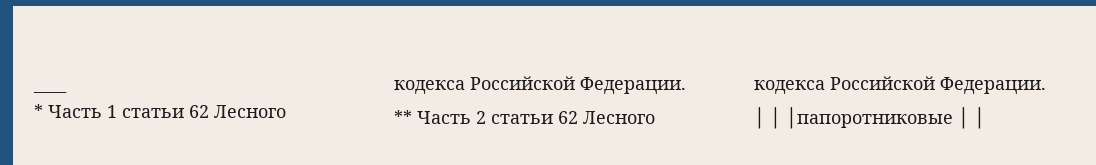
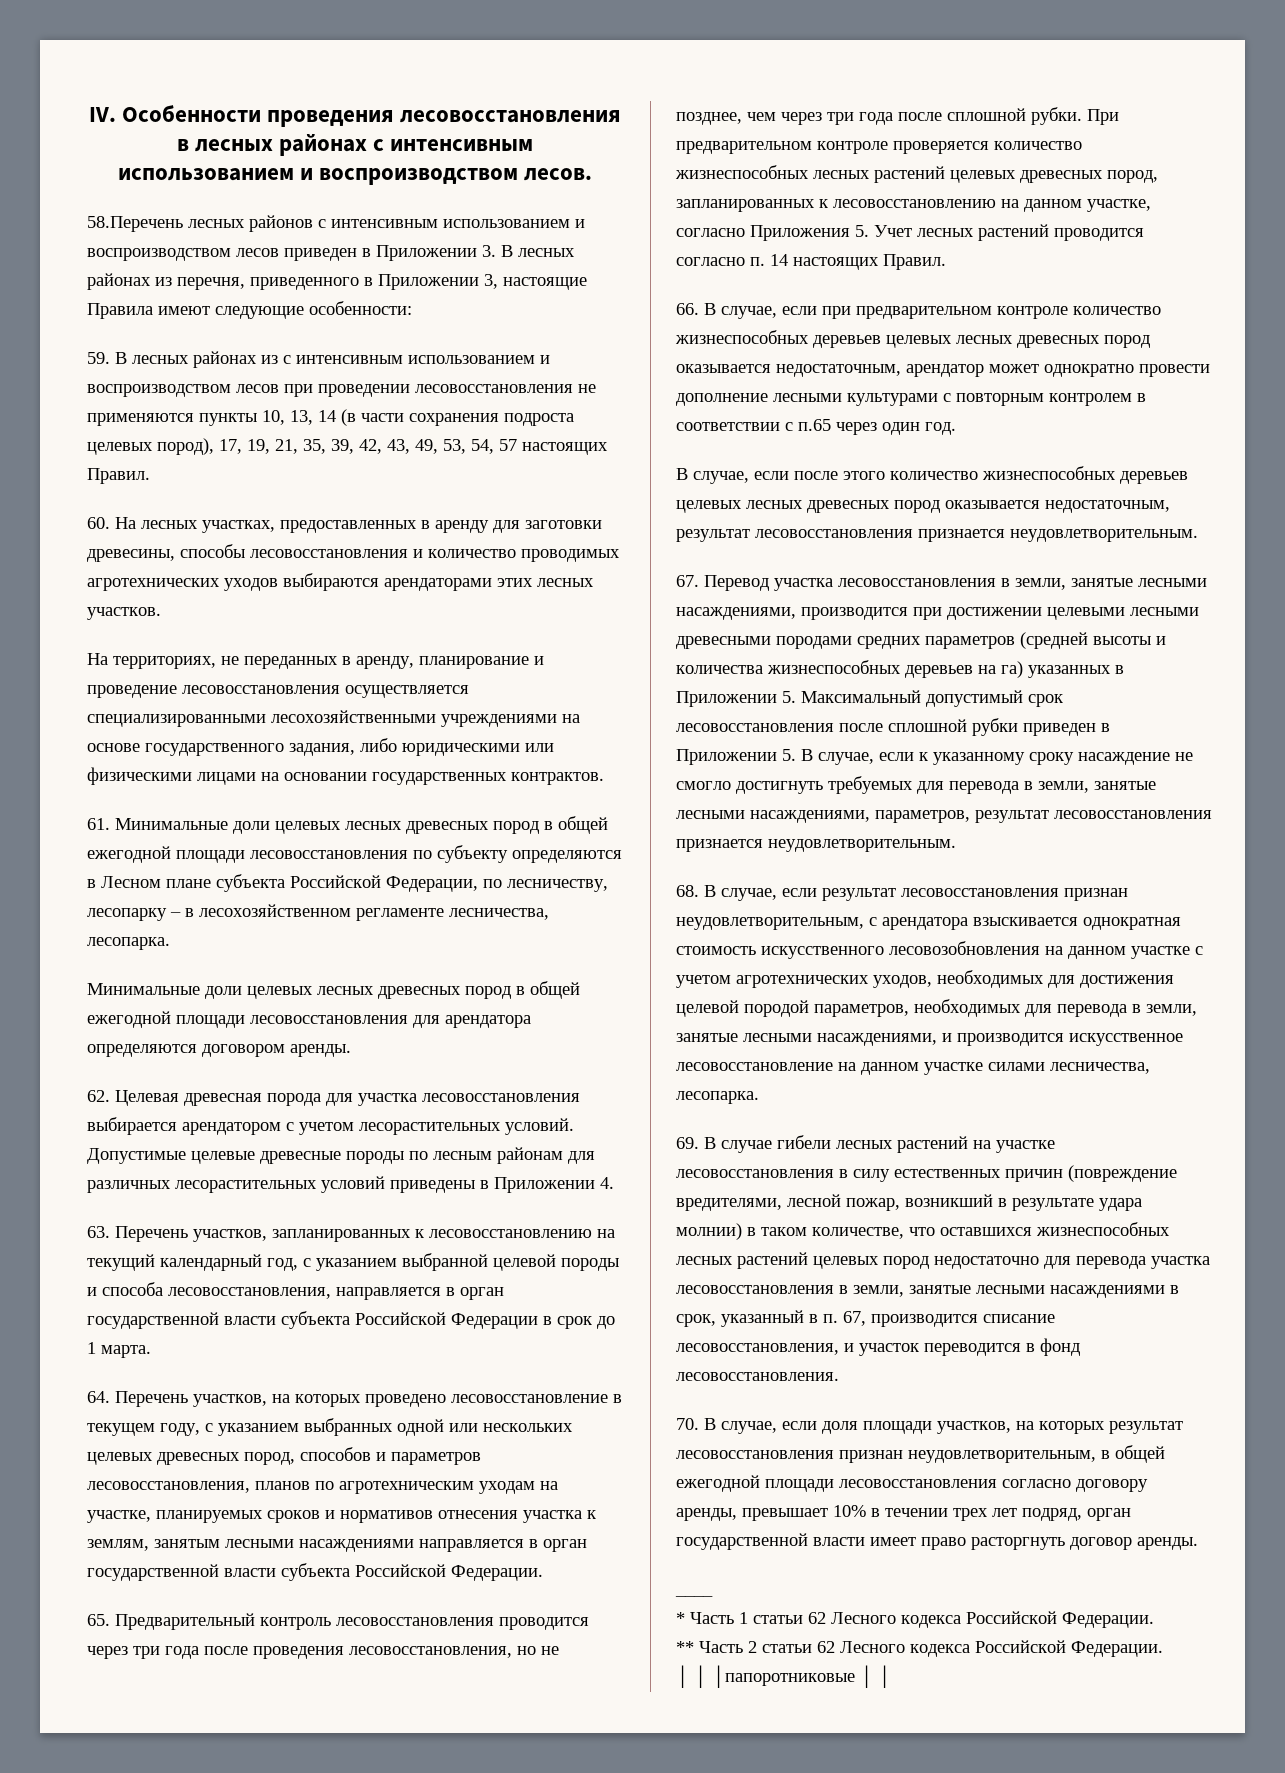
(33, 91) none -> [88,105,622,127] [176,134,534,156] [117,168,593,185] [87,215,585,232] [87,245,575,261] [87,273,587,290] [87,301,412,319] [87,351,550,368] [87,384,596,397] [87,409,574,426] [87,438,608,455] [87,468,150,484] [87,517,602,533] [87,544,620,562] [87,573,594,591] [87,607,161,620] [87,653,544,669] [87,685,469,698] [87,710,580,727] [87,738,554,756] [87,767,604,785] [87,816,608,834] [87,845,622,863] [87,874,608,892] [87,904,549,921] [87,937,170,950] [87,981,580,999] [87,1011,531,1028] [87,1044,351,1057] [87,1090,580,1106] [87,1117,574,1135] [87,1147,595,1164] [87,1176,614,1193] [87,1226,615,1242] [87,1253,619,1271] [87,1282,504,1300] [87,1311,615,1329] [87,1342,151,1358] [87,1391,622,1407] [87,1418,573,1436] [87,1447,481,1465] [87,1481,558,1494] [87,1510,596,1523] [87,1539,587,1552] [87,1563,543,1581] [87,1613,589,1630] [87,1646,559,1659] [676,107,1119,125] [676,141,1082,154] [675,165,1158,183] [676,199,1151,212] [676,224,1144,241] [676,254,946,270] [676,303,1161,319] [675,330,1150,348] [676,364,1210,377] [676,393,1146,406] [676,419,956,435] [676,466,1188,484] [676,500,1170,513] [676,529,1198,542] [676,575,1207,591] [676,607,1199,620] [676,632,1166,649] [676,660,1124,678] [676,690,1063,707] [676,718,1110,736] [676,749,1193,765] [676,776,1156,794] [676,810,1212,823] [676,839,956,852] [676,885,1128,901] [676,917,1181,930] [676,941,1203,959] [676,970,1174,988] [676,999,1197,1017] [676,1033,1183,1046] [676,1062,1150,1075] [676,1091,759,1104] [676,1135,1055,1153] [676,1165,1177,1182] [676,1194,1142,1211] [676,1222,1170,1240] [676,1252,1210,1269] [676,1285,1179,1298] [676,1310,1055,1327] [676,1338,1080,1356] [676,1372,839,1381] [676,1418,1183,1434] [676,1445,1165,1463] [676,1475,1148,1492] [676,1505,1131,1521] [676,1533,1198,1550] IV. Особенности проведения лесовосстановления в лесных районах с интенсивным использованием и воспроизводством лесов. // 58.Перечень лесных районов с интенсивным использованием и воспроизводством лесов приведен в Приложении 3. В лесных районах из перечня, приведенного в Приложении 3, настоящие Правила имеют следующие особенности: // 59. В лесных районах из с интенсивным использованием и воспроизводством лесов при проведении лесовосстановления не применяются пункты 10, 13, 14 (в части сохранения подроста целевых пород), 17, 19, 21, 35, 39, 42, 43, 49, 53, 54, 57 настоящих Правил. // 60. На лесных участках, предоставленных в аренду для заготовки древесины, способы лесовосстановления и количество проводимых агротехнических уходов выбираются арендаторами этих лесных участков. // На территориях, не переданных в аренду, планирование и проведение лесовосстановления осуществляется специализированными лесохозяйственными учреждениями на основе государственного задания, либо юридическими или физическими лицами на основании государственных контрактов. // 61. Минимальные доли целевых лесных древесных пород в общей ежегодной площади лесовосстановления по субъекту определяются в Лесном плане субъекта Российской Федерации, по лесничеству, лесопарку – в лесохозяйственном регламенте лесничества, лесопарка. // Минимальные доли целевых лесных древесных пород в общей ежегодной площади лесовосстановления для арендатора определяются договором аренды. // 62. Целевая древесная порода для участка лесовосстановления выбирается арендатором с учетом лесорастительных условий. Допустимые целевые древесные породы по лесным районам для различных лесорастительных условий приведены в Приложении 4. // 63. Перечень участков, запланированных к лесовосстановлению на текущий календарный год, с указанием выбранной целевой породы и способа лесовосстановления, направляется в орган государственной власти субъекта Российской Федерации в срок до 1 марта. // 64. Перечень участков, на которых проведено лесовосстановление в текущем году, с указанием выбранных одной или нескольких целевых древесных пород, способов и параметров лесовосстановления, планов по агротехническим уходам на участке, планируемых сроков и нормативов отнесения участка к землям, занятым лесными насаждениями направляется в орган государственной власти субъекта Российской Федерации. // 65. Предварительный контроль лесовосстановления проводится через три года после проведения лесовосстановления, но не позднее, чем через три года после сплошной рубки. При предварительном контроле проверяется количество жизнеспособных лесных растений целевых древесных пород, запланированных к лесовосстановлению на данном участке, согласно Приложения 5. Учет лесных растений проводится согласно п. 14 настоящих Правил. // 66. В случае, если при предварительном контроле количество жизнеспособных деревьев целевых лесных древесных пород оказывается недостаточным, арендатор может однократно провести дополнение лесными культурами с повторным контролем в соответствии с п.65 через один год. // В случае, если после этого количество жизнеспособных деревьев целевых лесных древесных пород оказывается недостаточным, результат лесовосстановления признается неудовлетворительным. // 67. Перевод участка лесовосстановления в земли, занятые лесными насаждениями, производится при достижении целевыми лесными древесными породами средних параметров (средней высоты и количества жизнеспособных деревьев на га) указанных в Приложении 5. Максимальный допустимый срок лесовосстановления после сплошной рубки приведен в Приложении 5. В случае, если к указанному сроку насаждение не смогло достигнуть требуемых для перевода в земли, занятые лесными насаждениями, параметров, результат лесовосстановления признается неудовлетворительным. // 68. В случае, если результат лесовосстановления признан неудовлетворительным, с арендатора взыскивается однократная стоимость искусственного лесовозобновления на данном участке с учетом агротехнических уходов, необходимых для достижения целевой породой параметров, необходимых для перевода в земли, занятые лесными насаждениями, и производится искусственное лесовосстановление на данном участке силами лесничества, лесопарка. // 69. В случае гибели лесных растений на участке лесовосстановления в силу естественных причин (повреждение вредителями, лесной пожар, возникший в результате удара молнии) в таком количестве, что оставшихся жизнеспособных лесных растений целевых пород недостаточно для перевода участка лесовосстановления в земли, занятые лесными насаждениями в срок, указанный в п. 67, производится списание лесовосстановления, и участок переводится в фонд лесовосстановления. // 70. В случае, если доля площади участков, на которых результат лесовосстановления признан неудовлетворительным, в общей ежегодной площади лесовосстановления согласно договору аренды, превышает 10% в течении трех лет подряд, орган государственной власти имеет право расторгнуть договор аренды. //

